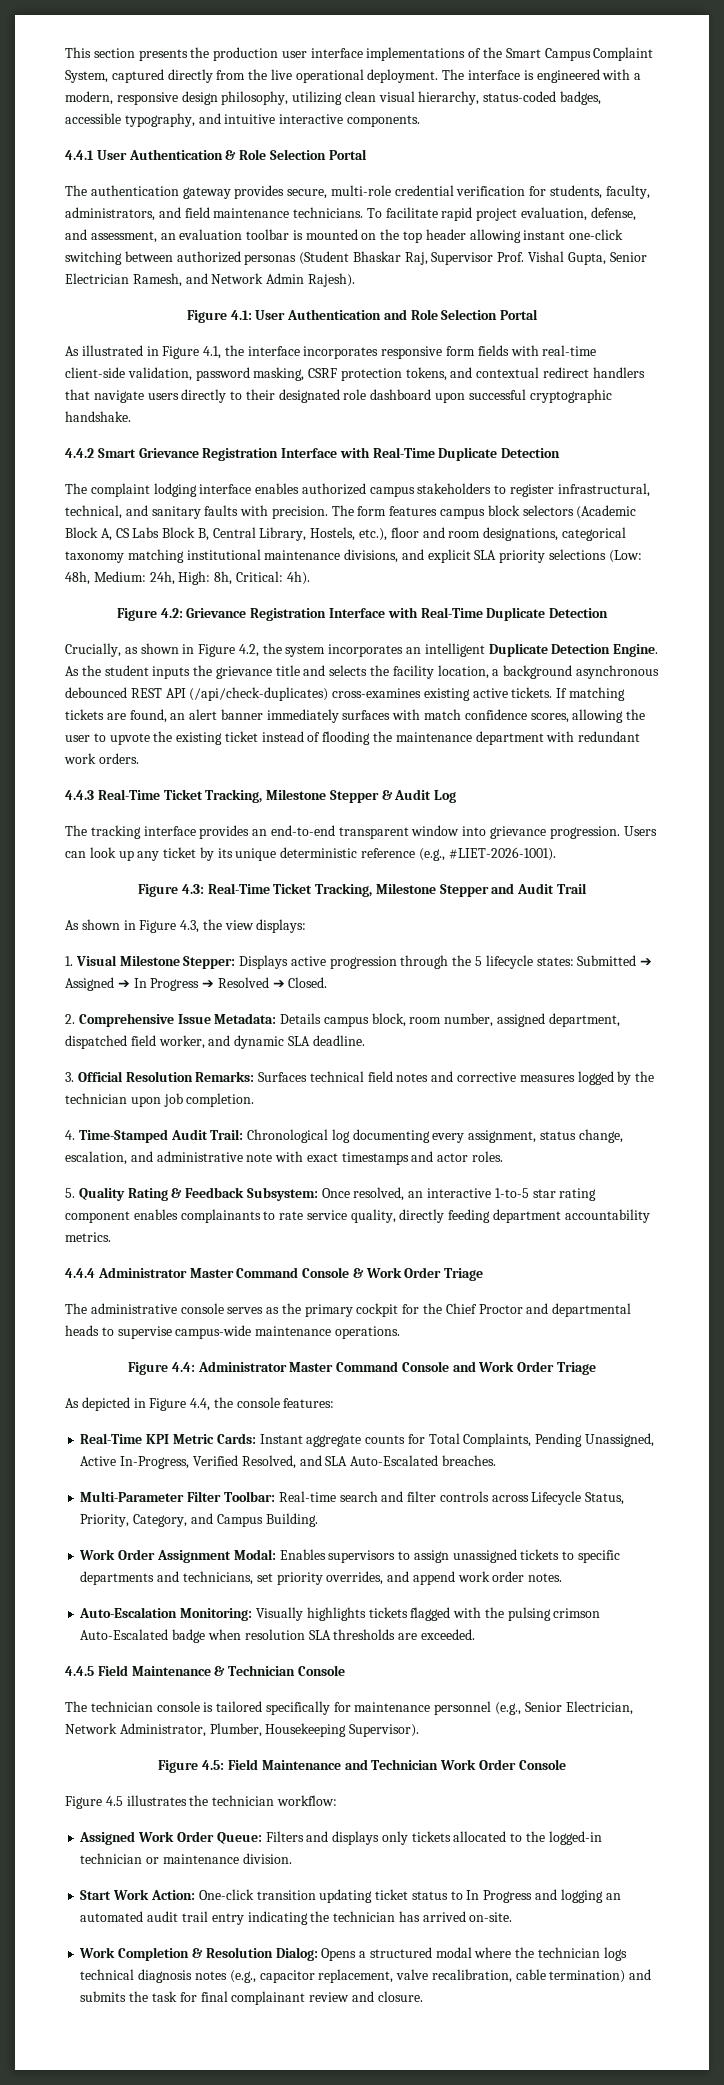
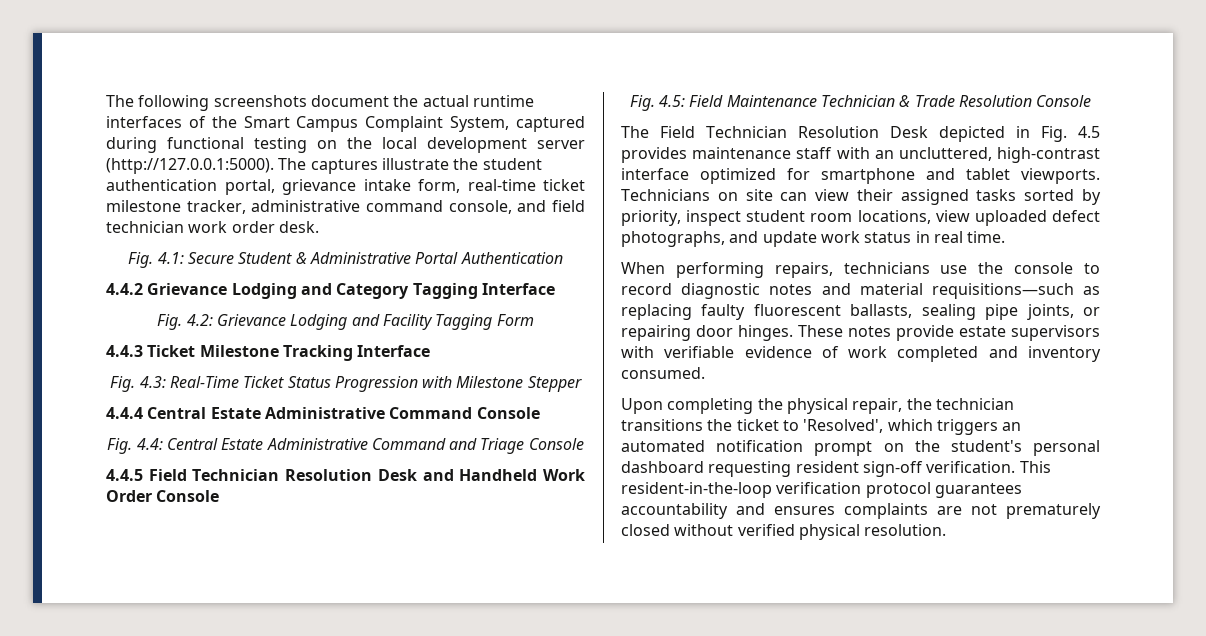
[65,47,466,61] This section presents the production user interface implementations -> [106,95,534,111] [106,116,182,128] The following screenshots document the actual runtime interfaces
[167,69,642,83] [65,91,602,105] [65,113,420,127] [65,149,367,160] [65,185,650,199] [65,207,636,221] [65,229,624,243] [65,251,647,265] [65,273,355,287] [186,309,539,323] [65,345,597,359] [65,367,645,381] [65,389,612,403] [65,411,131,422] [65,447,561,461] [65,483,650,497] [65,505,637,519] [65,527,626,541] [65,549,642,563] [65,571,310,585] [116,607,609,621] [65,643,659,657] [65,665,659,679] [65,687,626,701] [65,709,646,723] [65,731,641,745] [64,753,139,764] [65,789,457,803] [65,825,657,839] [65,847,556,861] [137,883,588,897] [65,919,307,933] [65,955,653,969] [65,977,328,991] [65,1013,620,1027] [65,1035,365,1049] [65,1071,655,1085] [65,1093,255,1107] [65,1129,623,1143] [65,1151,504,1165] [65,1187,597,1201] [65,1209,650,1223] [65,1232,111,1242] [65,1267,484,1281] [65,1303,632,1317] [65,1325,400,1339] [127,1361,597,1375] [65,1397,335,1411] [80,1433,654,1447] [80,1455,496,1469] [80,1491,625,1505] [80,1513,318,1527] [79,1549,620,1563] [80,1571,563,1585] [79,1607,601,1621] [80,1629,475,1643] [65,1665,345,1676] [65,1701,633,1715] [65,1723,420,1737] [158,1759,566,1773] [65,1795,337,1809] [79,1831,602,1845] [80,1853,292,1864] [80,1889,621,1903] [80,1911,513,1925] [79,1947,627,1961] [80,1969,652,1983] [80,1991,423,2005] directly from the live operational deployment. The interface is engineered with a modern, responsive design philosophy, utilizing clean visual hierarchy, status-coded badges, accessible typography, and intuitive interactive components. // 4.4.1 User Authentication & Role Selection Portal // The authentication gateway provides secure, multi-role credential verification for students, faculty, administrators, and field maintenance technicians. To facilitate rapid project evaluation, defense, and assessment, an evaluation toolbar is mounted on the top header allowing instant one-click switching between authorized personas (Student Bhaskar Raj, Supervisor Prof. Vishal Gupta, Senior Electrician Ramesh, and Network Admin Rajesh). // Figure 4.1: User Authentication and Role Selection Portal // As illustrated in Figure 4.1, the interface incorporates responsive form fields with real-time client-side validation, password masking, CSRF protection tokens, and contextual redirect handlers that navigate users directly to their designated role dashboard upon successful cryptographic handshake. // 4.4.2 Smart Grievance Registration Interface with Real-Time Duplicate Detection // The complaint lodging interface enables authorized campus stakeholders to register infrastructural, technical, and sanitary faults with precision. The form features campus block selectors (Academic Block A, CS Labs Block B, Central Library, Hostels, etc.), floor and room designations, categorical taxonomy matching institutional maintenance divisions, and explicit SLA priority selections (Low: 48h, Medium: 24h, High: 8h, Critical: 4h). // Figure 4.2: Grievance Registration Interface with Real-Time Duplicate Detection // Crucially, as shown in Figure 4.2, the system incorporates an intelligent Duplicate Detection Engine. As the student inputs the grievance title and selects the facility location, a background asynchronous debounced REST API (/api/check-duplicates) cross-examines existing active tickets. If matching tickets are found, an alert banner immediately surfaces with match confidence scores, allowing the user to upvote the existing ticket instead of flooding the maintenance department with redundant work orders. // 4.4.3 Real-Time Ticket Tracking, Milestone Stepper & Audit Log // The tracking interface provides an end-to-end transparent window into grievance progression. Users can look up any ticket by its unique deterministic reference (e.g., #LIET-2026-1001). // Figure 4.3: Real-Time Ticket Tracking, Milestone Stepper and Audit Trail // As shown in Figure 4.3, the view displays: // 1. Visual Milestone Stepper: Displays active progression through the 5 lifecycle states: Submitted ➔ Assigned ➔ In Progress ➔ Resolved ➔ Closed. // 2. Comprehensive Issue Metadata: Details campus block, room number, assigned department, dispatched field worker, and dynamic SLA deadline. // 3. Official Resolution Remarks: Surfaces technical field notes and corrective measures logged by the technician upon job completion. // 4. Time-Stamped Audit Trail: Chronological log documenting every assignment, status change, escalation, and administrative note with exact timestamps and actor roles. // 5. Quality Rating & Feedback Subsystem: Once resolved, an interactive 1-to-5 star rating component enables complainants to rate service quality, directly feeding department accountability metrics. // 4.4.4 Administrator Master Command Console & Work Order Triage // The administrative console serves as the primary cockpit for the Chief Proctor and departmental heads to supervise campus-wide maintenance operations. // Figure 4.4: Administrator Master Command Console and Work Order Triage // As depicted in Figure 4.4, the console features: // Real-Time KPI Metric Cards: Instant aggregate counts for Total Complaints, Pending Unassigned, Active In-Progress, Verified Resolved, and SLA Auto-Escalated breaches. // Multi-Parameter Filter Toolbar: Real-time search and filter controls across Lifecycle Status, Priority, Category, and Campus Building. // Work Order Assignment Modal: Enables supervisors to assign unassigned tickets to specific departments and technicians, set priority overrides, and append work order notes. // Auto-Escalation Monitoring: Visually highlights tickets flagged with the pulsing crimson Auto-Escalated badge when resolution SLA thresholds are exceeded. // 4.4.5 Field Maintenance & Technician Console // The technician console is tailored specifically for maintenance personnel (e.g., Senior Electrician, Network Administrator, Plumber, Housekeeping Supervisor). // Figure 4.5: Field Maintenance and Technician Work Order Console // Figure 4.5 illustrates the technician workflow: // Assigned Work Order Queue: Filters and displays only tickets allocated to the logged-in technician or maintenance division. // Start Work Action: One-click transition updating ticket status to In Progress and logging an automated audit trail entry indicating the technician has arrived on-site. // Work Completion & Resolution Dialog: Opens a structured modal where the technician logs technical diagnosis notes (e.g., capacitor replacement, valve recalibration, cable termination) and submits the task for final complainant review and closure. -> [106,137,585,153] [106,158,542,174] [106,179,585,195] [106,200,586,214] [106,221,319,233] [128,252,563,268] [106,283,555,299] [157,314,534,330] [106,345,431,361] [110,376,582,392] [106,407,540,419] [107,438,584,454] [106,469,585,481] [106,490,220,502] [629,95,1092,111] [621,126,1100,142] [621,147,1100,163] [621,168,1100,184] [621,189,1101,205] [621,210,1100,226] [621,231,1006,247] [621,262,1100,278] [621,283,1100,299] [621,304,1100,320] [621,325,1100,341] [621,346,1101,362] [621,367,705,379] [621,398,1014,414] [621,419,1022,435] [621,440,1100,456] [621,461,1051,477] [621,482,1022,498] [621,503,1101,519] [621,524,947,540] during functional testing on the local development server (http://127.0.0.1:5000). The captures illustrate the student authentication portal, grievance intake form, real-time ticket milestone tracker, administrative command console, and field technician work order desk. // Fig. 4.1: Secure Student & Administrative Portal Authentication // 4.4.2 Grievance Lodging and Category Tagging Interface // Fig. 4.2: Grievance Lodging and Facility Tagging Form // 4.4.3 Ticket Milestone Tracking Interface // Fig. 4.3: Real-Time Ticket Status Progression with Milestone Stepper // 4.4.4 Central Estate Administrative Command Console // Fig. 4.4: Central Estate Administrative Command and Triage Console // 4.4.5 Field Technician Resolution Desk and Handheld Work Order Console // Fig. 4.5: Field Maintenance Technician & Trade Resolution Console // The Field Technician Resolution Desk depicted in Fig. 4.5 provides maintenance staff with an uncluttered, high-contrast interface optimized for smartphone and tablet viewports. Technicians on site can view their assigned tasks sorted by priority, inspect student room locations, view uploaded defect photographs, and update work status in real time. // When performing repairs, technicians use the console to record diagnostic notes and material requisitions—such as replacing faulty fluorescent ballasts, sealing pipe joints, or repairing door hinges. These notes provide estate supervisors with verifiable evidence of work completed and inventory consumed. // Upon completing the physical repair, the technician transitions the ticket to 'Resolved', which triggers an automated notification prompt on the student's personal dashboard requesting resident sign-off verification. This resident-in-the-loop verification protocol guarantees accountability and ensures complaints are not prematurely closed without verified physical resolution.

